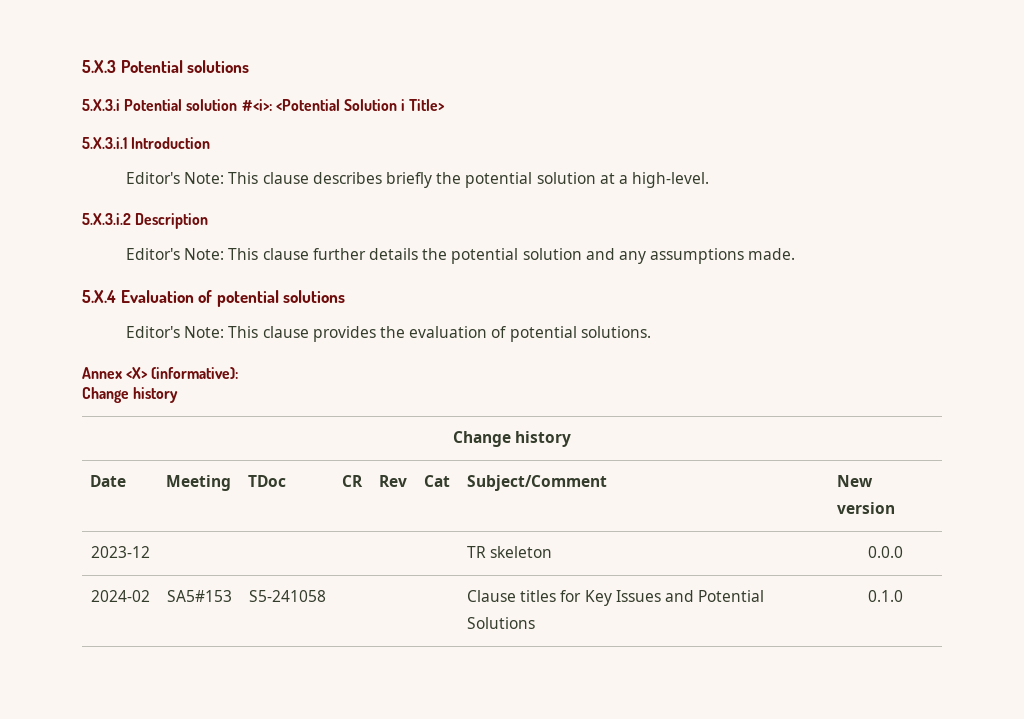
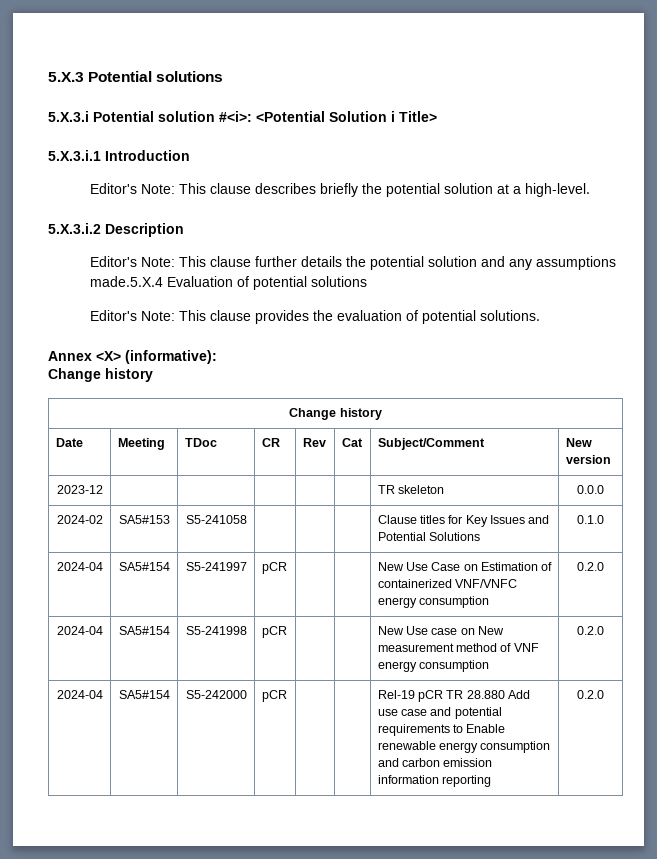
[748,248,796,260] [82,290,116,303] made. // 5.X.4 -> [90,276,164,287] made.5.X.4
(903, 596) none -> [56,562,103,571] [118,562,170,571] [185,562,247,571] [261,562,287,574] [377,562,553,571] [377,579,517,588] [377,596,489,608] [577,562,604,571] [56,626,103,635] [118,626,170,635] [185,626,247,635] [261,626,287,638] [377,626,505,635] [377,643,539,652] [377,660,489,672] [577,626,604,635] [56,690,103,699] [118,690,170,699] [185,690,247,699] [261,690,287,702] [377,690,531,702] [377,707,502,719] [377,724,506,736] [377,741,551,753] [377,758,493,767] [377,775,491,787] [577,690,604,699] // 2024-04 | SA5#154 | S5-241997 | pCR | | | New Use Case on Estimation of containerized VNF/VNFC energy consumption | 0.2.0 // 2024-04 | SA5#154 | S5-241998 | pCR | | | New Use case on New measurement method of VNF energy consumption | 0.2.0 // 2024-04 | SA5#154 | S5-242000 | pCR | | | Rel-19 pCR TR 28.880 Add use case and potential requirements to Enable renewable energy consumption and carbon emission information reporting | 0.2.0

